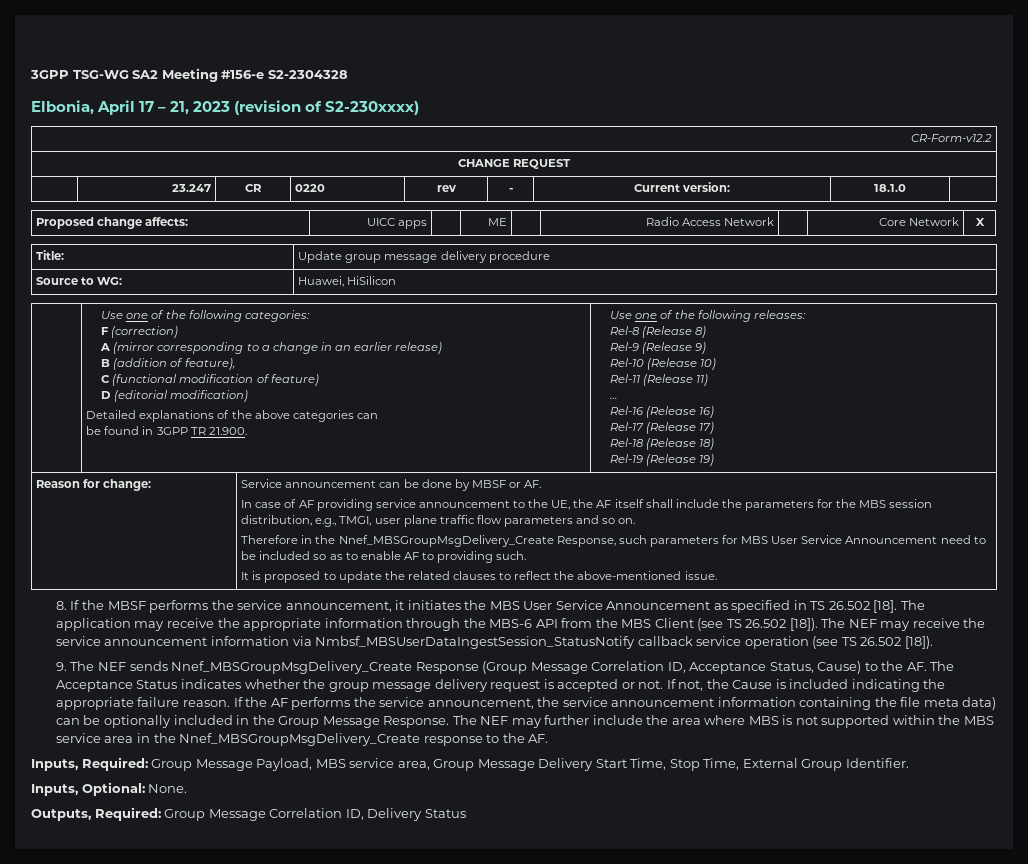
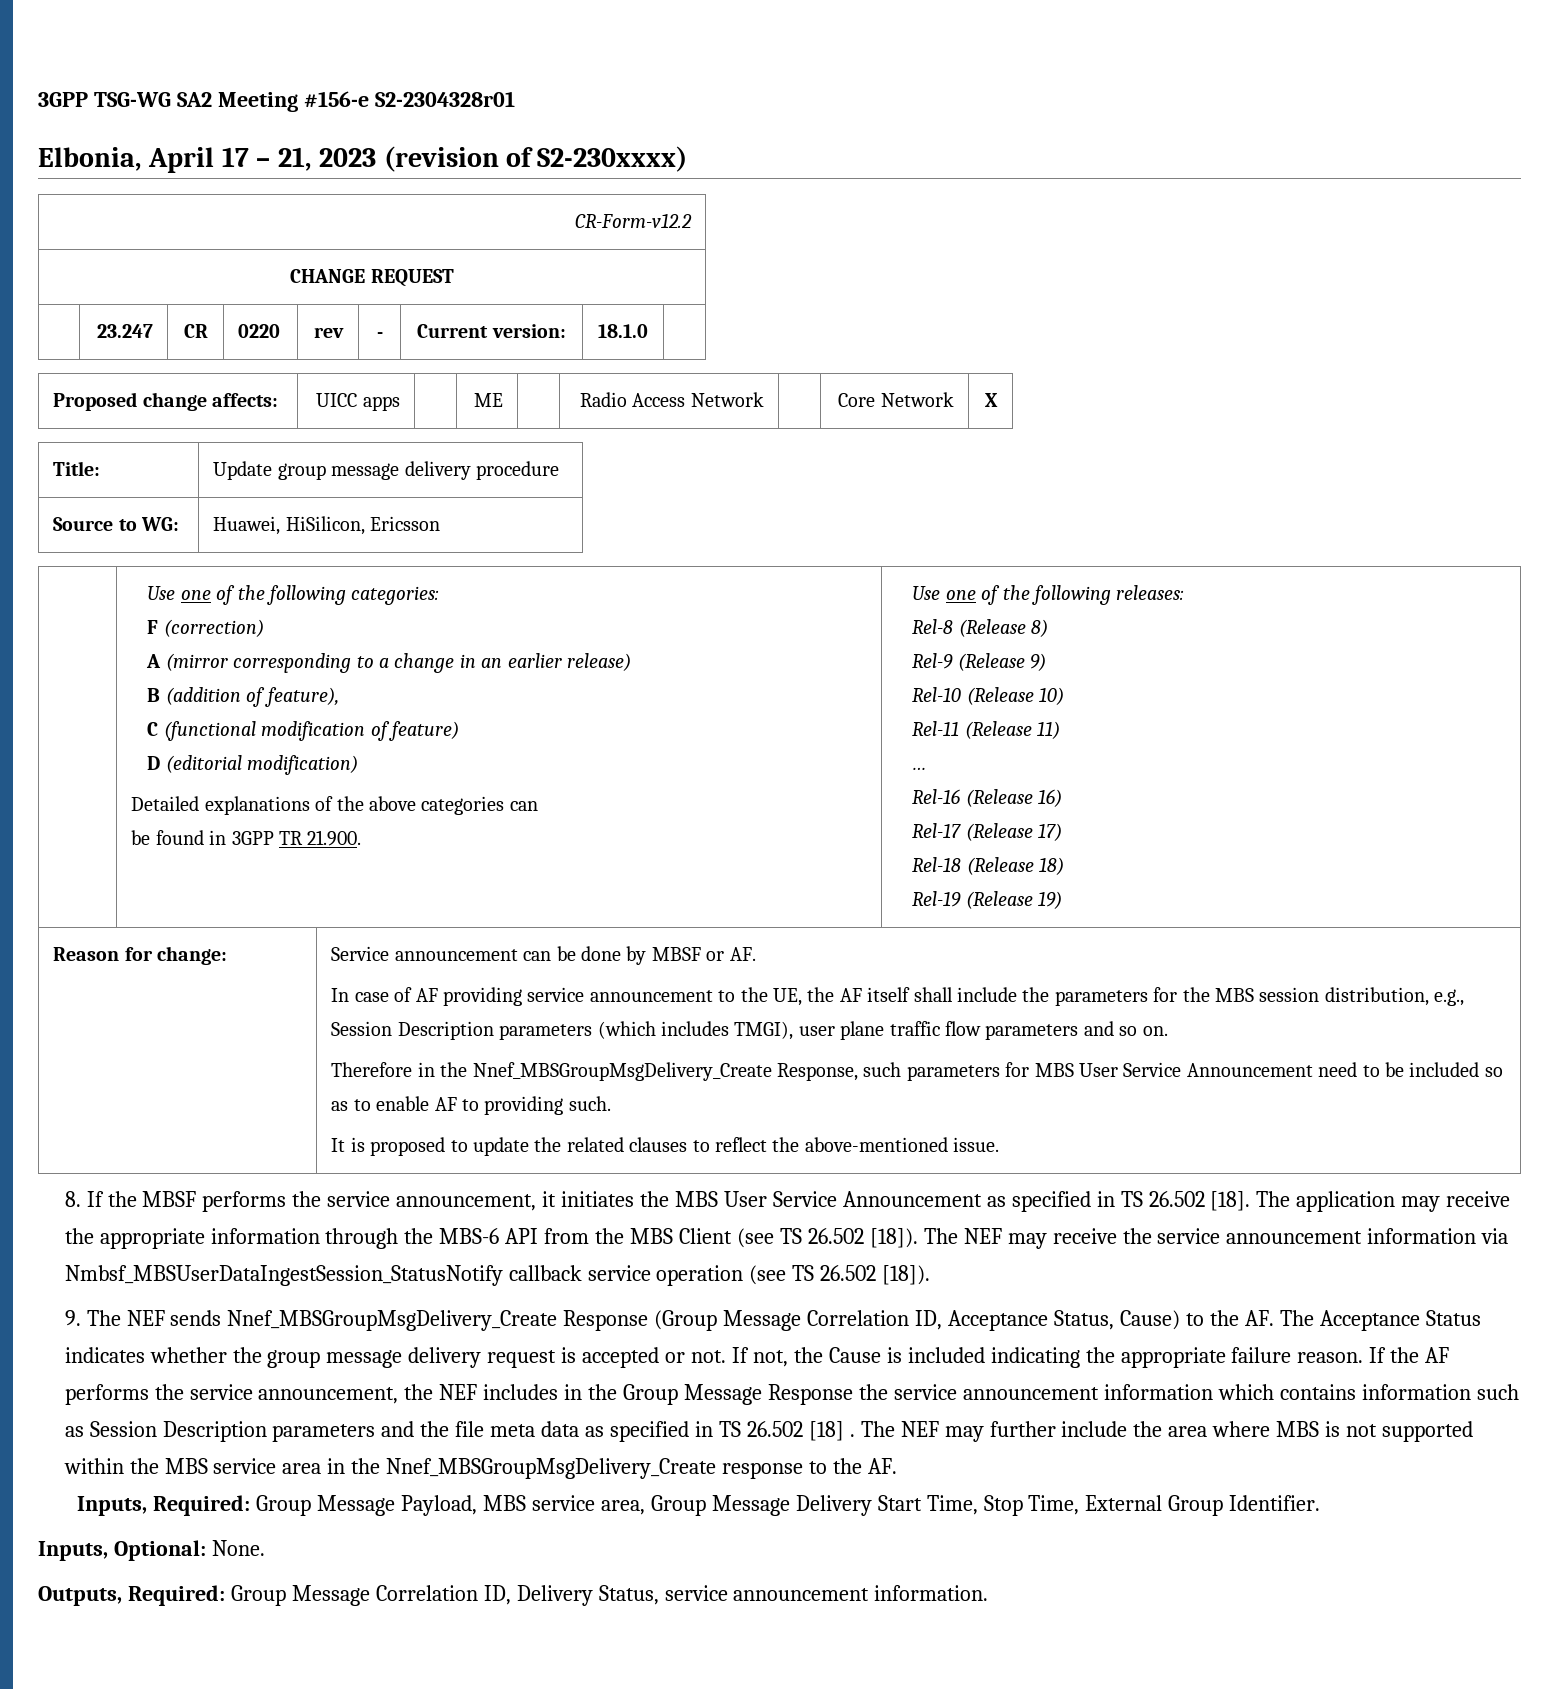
[267,70,348,79] S2-2304328 -> [374,91,515,107] S2-2304328r01
[347,276,397,285] HiSilicon -> [285,516,441,535] HiSilicon, Ericsson
[339,516,372,526] TMGI, -> [331,1021,794,1040] Session Description parameters (which includes TMGI),
[562,697,997,710] [55,715,450,728] service announcement information containing the file meta data) can be optionally included in the Group Message Response. -> [439,1384,1519,1405] [64,1421,855,1442] NEF includes in the Group Message Response the service announcement information which contains information such as Session Description parameters and the file meta data as specified in TS 26.502 [18] .
[424,809,466,818] Status -> [598,1585,989,1605] Status, service announcement information.

